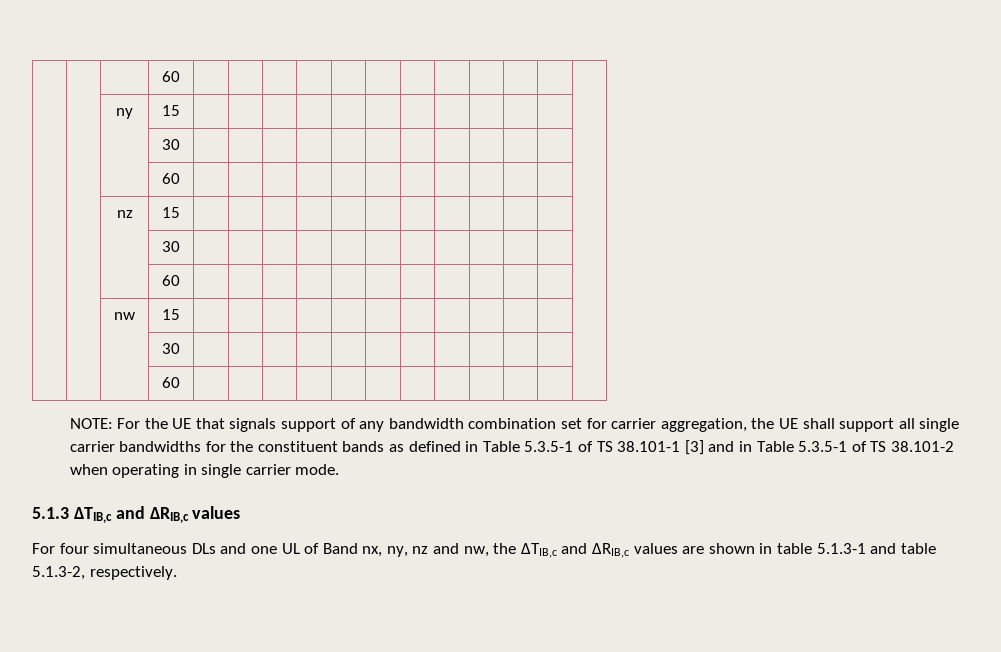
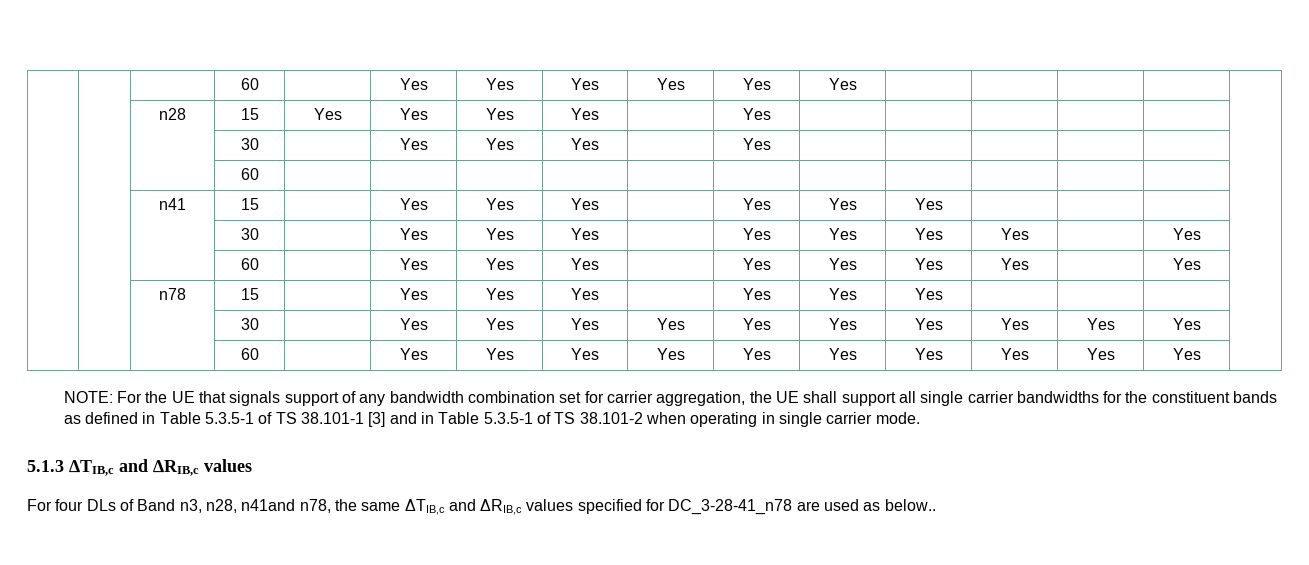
[162,71,180,82] [116,108,133,119] [162,105,180,116] [162,139,180,150] [162,173,180,184] [116,210,133,218] [162,207,180,218] [162,241,180,252] [162,275,180,286] [114,312,135,320] [162,309,180,320] [162,343,180,354] [162,377,180,388] | | | 60 | | | | | | | | | | | | // | | ny | 15 | | | | | | | | | | | | // | | | 30 | | | | | | | | | | | | // | | | 60 | | | | | | | | | | | | // | | nz | 15 | | | | | | | | | | | | // | | | 30 | | | | | | | | | | | | // | | | 60 | | | | | | | | | | | | // | | nw | 15 | | | | | | | | | | | | // | | | 30 | | | | | | | | | | | | // | | | 60 | | | | | | | | | | | -> [240,78,259,90] [399,78,428,90] [485,78,514,90] [571,78,599,90] [656,78,685,90] [742,78,771,90] [828,78,857,90] [159,108,186,120] [240,108,259,120] [313,108,342,120] [399,108,428,120] [485,108,514,120] [571,108,599,120] [742,108,771,120] [240,138,259,150] [399,138,428,150] [485,138,514,150] [571,138,599,150] [742,138,771,150] [240,168,259,180] [159,198,186,210] [240,198,259,210] [399,198,428,210] [485,198,514,210] [571,198,599,210] [742,198,771,210] [828,198,857,210] [914,198,943,210] [240,228,259,240] [399,228,428,240] [485,228,514,240] [571,228,599,240] [742,228,771,240] [828,228,857,240] [914,228,943,240] [1000,228,1029,240] [1172,228,1201,240] [240,258,259,270] [399,258,428,270] [485,258,514,270] [571,258,599,270] [742,258,771,270] [828,258,857,270] [914,258,943,270] [1000,258,1029,270] [1172,258,1201,270] [159,288,186,300] [240,288,259,300] [399,288,428,300] [485,288,514,300] [571,288,599,300] [742,288,771,300] [828,288,857,300] [914,288,943,300] [240,318,259,330] [399,318,428,330] [485,318,514,330] [571,318,599,330] [656,318,685,330] [742,318,771,330] [828,318,857,330] [914,318,943,330] [1000,318,1029,330] [1086,318,1115,330] [1172,318,1201,330] [240,348,259,360] [399,348,428,360] [485,348,514,360] [571,348,599,360] [656,348,685,360] [742,348,771,360] [828,348,857,360] [914,348,943,360] [1000,348,1029,360] [1086,348,1115,360] [1172,348,1201,360] | | | 60 | | Yes | Yes | Yes | Yes | Yes | Yes | | | | | // | | n28 | 15 | Yes | Yes | Yes | Yes | | Yes | | | | | | // | | | 30 | | Yes | Yes | Yes | | Yes | | | | | | // | | | 60 | | | | | | | | | | | | // | | n41 | 15 | | Yes | Yes | Yes | | Yes | Yes | Yes | | | | // | | | 30 | | Yes | Yes | Yes | | Yes | Yes | Yes | Yes | | Yes | // | | | 60 | | Yes | Yes | Yes | | Yes | Yes | Yes | Yes | | Yes | // | | n78 | 15 | | Yes | Yes | Yes | | Yes | Yes | Yes | | | | // | | | 30 | | Yes | Yes | Yes | Yes | Yes | Yes | Yes | Yes | Yes | Yes | // | | | 60 | | Yes | Yes | Yes | Yes | Yes | Yes | Yes | Yes | Yes | Yes
[93,543,936,558] [32,566,177,580] simultaneous DLs and one UL of Band nx, ny, nz and nw, the ΔTIB,c and ΔRIB,c values are shown in table 5.1.3-1 and table 5.1.3-2, respectively. -> [86,499,936,515] DLs of Band n3, n28, n41and n78, the same ΔTIB,c and ΔRIB,c values specified for DC_3-28-41_n78 are used as below..

